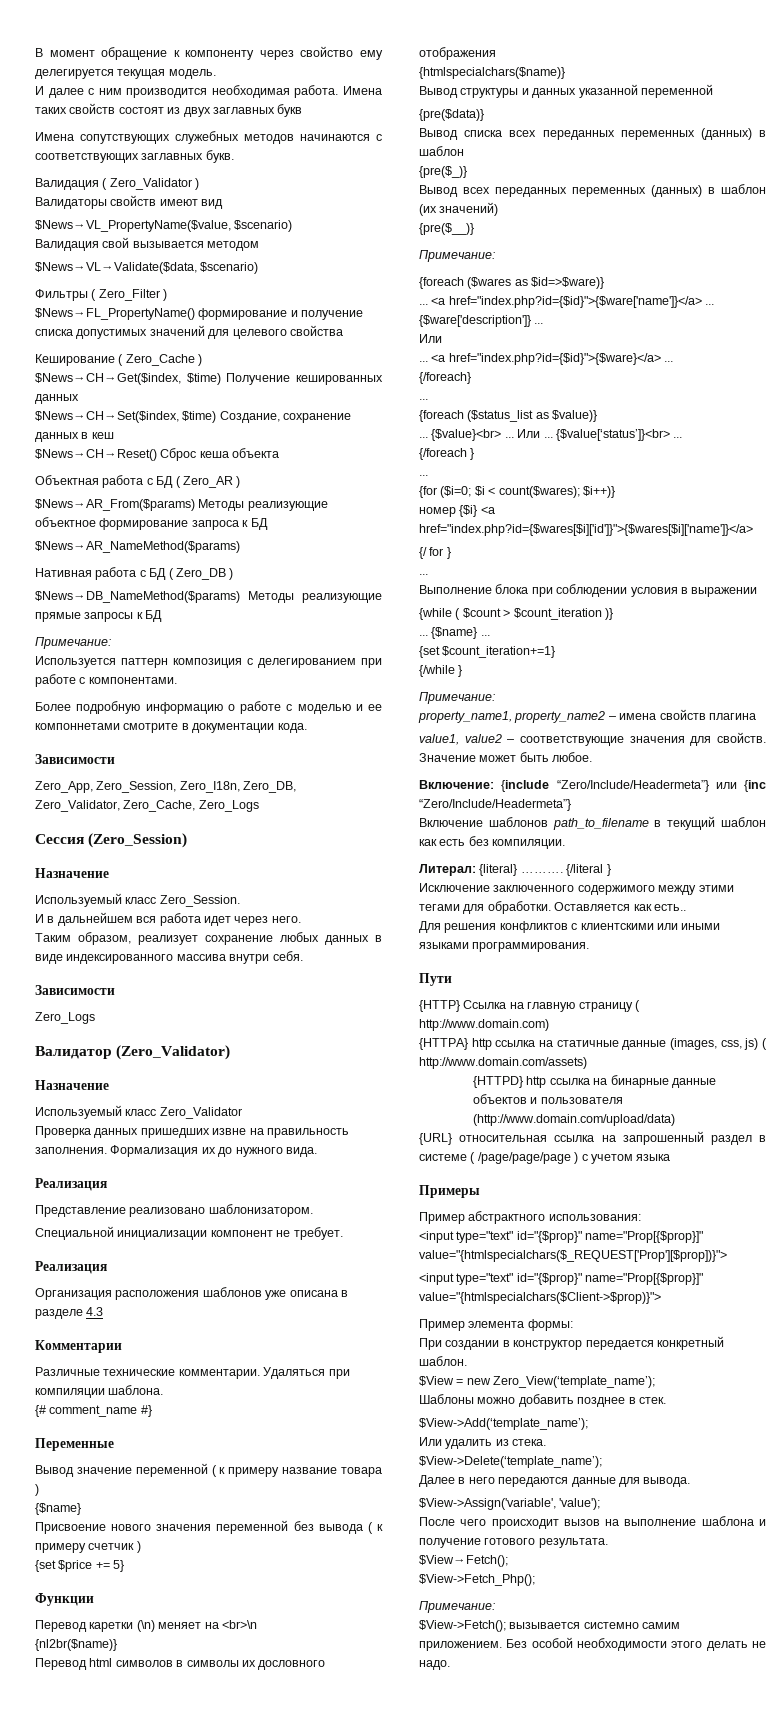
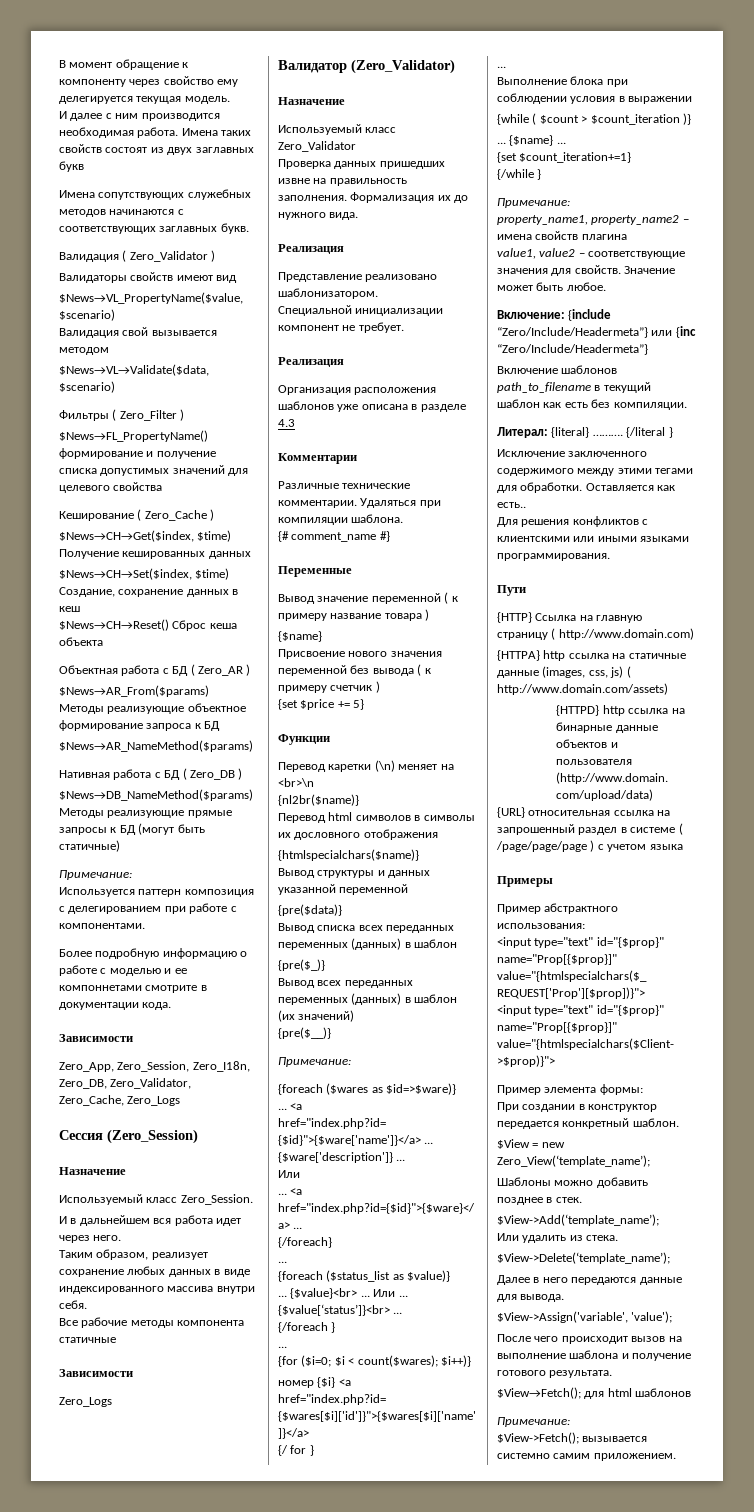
(163, 616) none -> [138,823,205,835] [59,840,120,852] (могут быть статичные)
(303, 956) none -> [59,1317,245,1328] [59,1337,116,1343] // Все рабочие методы компонента статичные
[419,1574,535,1586] // $View->Fetch_Php(); -> [584,1388,692,1399] для html шаблонов
[506,1637,766,1651] [419,1660,450,1670] Без особой необходимости этого делать не надо. -> (676, 1457) none

